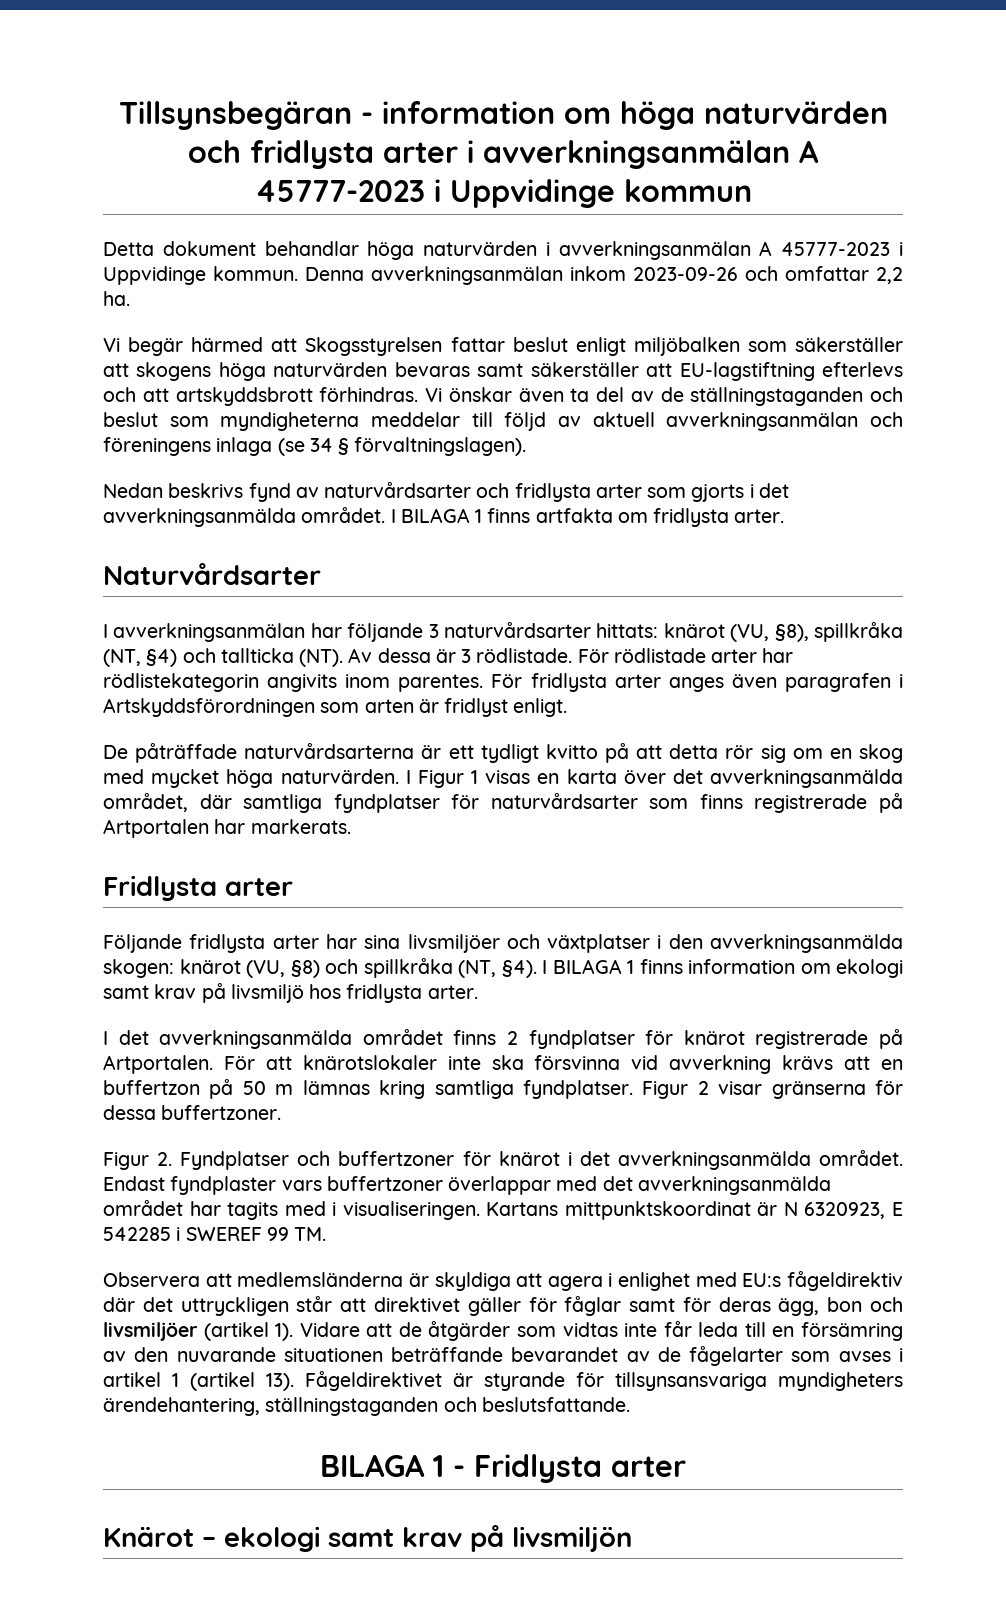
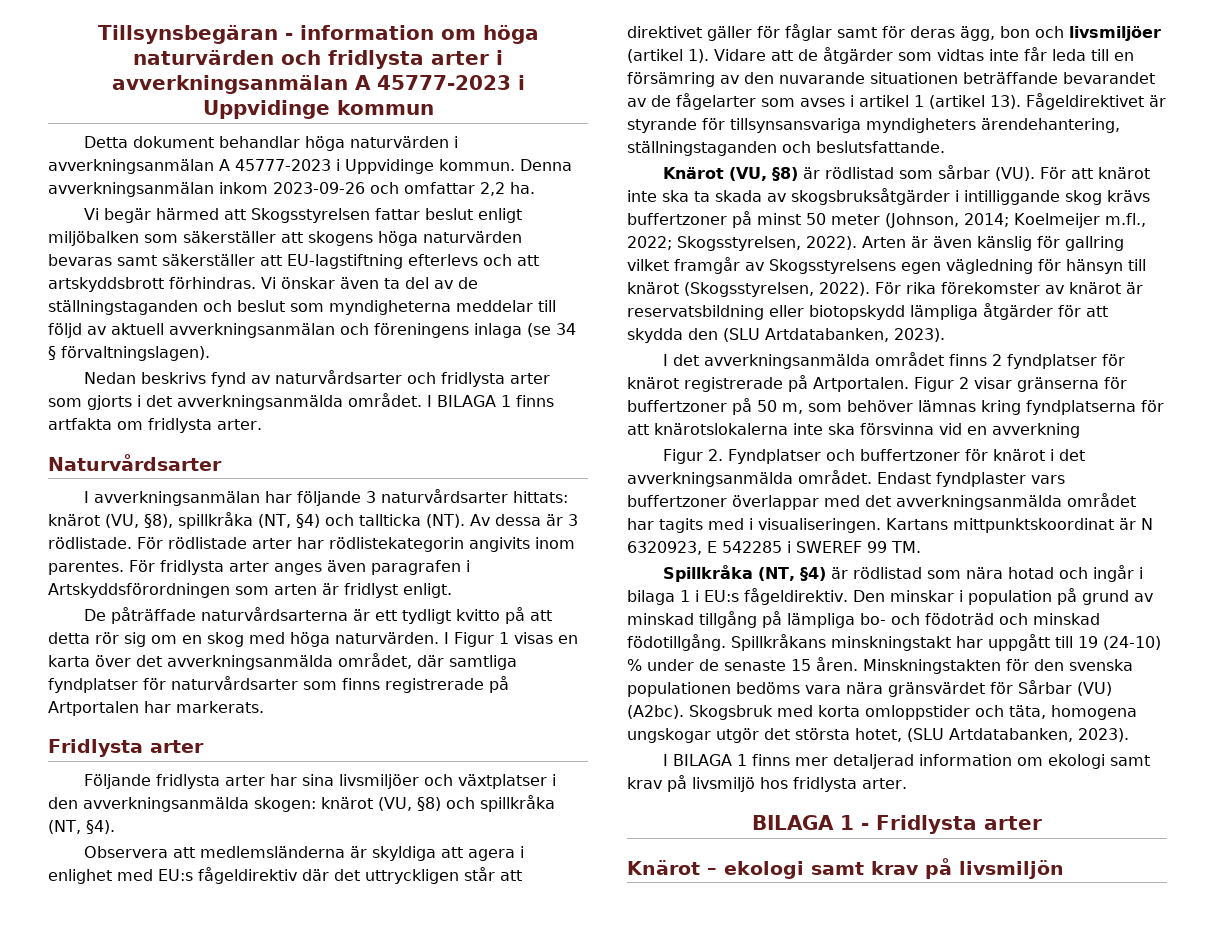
[151,769,220,788] mycket -> (285, 638) none
[542,959,903,978] [103,983,478,1003] [103,1029,904,1049] [103,1055,903,1074] [103,1079,903,1099] [103,1105,282,1120] [103,1150,904,1170] [103,1176,831,1195] [103,1200,903,1220] [103,1227,327,1241] I BILAGA 1 finns information om ekologi samt krav på livsmiljö hos fridlysta arter. // I det avverkningsanmälda området finns 2 fyndplatser för knärot registrerade på Artportalen. För att knärotslokaler inte ska försvinna vid avverkning krävs att en buffertzon på 50 m lämnas kring samtliga fyndplatser. Figur 2 visar gränserna för dessa buffertzoner. // Figur 2. Fyndplatser och buffertzoner för knärot i det avverkningsanmälda området. Endast fyndplaster vars buffertzoner överlappar med det avverkningsanmälda området har tagits med i visualiseringen. Kartans mittpunktskoordinat är N 6320923, E 542285 i SWEREF 99 TM. -> (115, 827) none
(630, 1404) none -> [662,165,1150,181] [627,188,1150,205] [627,211,1146,228] [627,236,1124,251] [627,257,1146,274] [627,282,1143,297] [627,303,1108,320] [627,328,945,343] [662,352,1125,369] [627,375,1127,392] [627,398,1164,415] [627,423,1080,438] [662,449,1085,464] [627,470,1065,487] [627,493,1136,510] [627,518,1153,533] [627,541,921,555] [662,565,1143,582] [627,588,1153,605] [627,611,1100,628] [627,634,1161,651] [627,657,1133,674] [627,680,1112,697] [627,705,1137,720] [627,728,1129,743] [662,754,1150,769] [627,775,907,792] // Knärot (VU, §8) är rödlistad som sårbar (VU). För att knärot inte ska ta skada av skogsbruksåtgärder i intilliggande skog krävs buffertzoner på minst 50 meter (Johnson, 2014; Koelmeijer m.fl., 2022; Skogsstyrelsen, 2022). Arten är även känslig för gallring vilket framgår av Skogsstyrelsens egen vägledning för hänsyn till knärot (Skogsstyrelsen, 2022). För rika förekomster av knärot är reservatsbildning eller biotopskydd lämpliga åtgärder för att skydda den (SLU Artdatabanken, 2023). // I det avverkningsanmälda området finns 2 fyndplatser för knärot registrerade på Artportalen. Figur 2 visar gränserna för buffertzoner på 50 m, som behöver lämnas kring fyndplatserna för att knärotslokalerna inte ska försvinna vid en avverkning // Figur 2. Fyndplatser och buffertzoner för knärot i det avverkningsanmälda området. Endast fyndplaster vars buffertzoner överlappar med det avverkningsanmälda området har tagits med i visualiseringen. Kartans mittpunktskoordinat är N 6320923, E 542285 i SWEREF 99 TM. // Spillkråka (NT, §4) är rödlistad som nära hotad och ingår i bilaga 1 i EU:s fågeldirektiv. Den minskar i population på grund av minskad tillgång på lämpliga bo- och födoträd och minskad födotillgång. Spillkråkans minskningstakt har uppgått till 19 (24-10) % under de senaste 15 åren. Minskningstakten för den svenska populationen bedöms vara nära gränsvärdet för Sårbar (VU) (A2bc). Skogsbruk med korta omloppstider och täta, homogena ungskogar utgör det största hotet, (SLU Artdatabanken, 2023). // I BILAGA 1 finns mer detaljerad information om ekologi samt krav på livsmiljö hos fridlysta arter.

